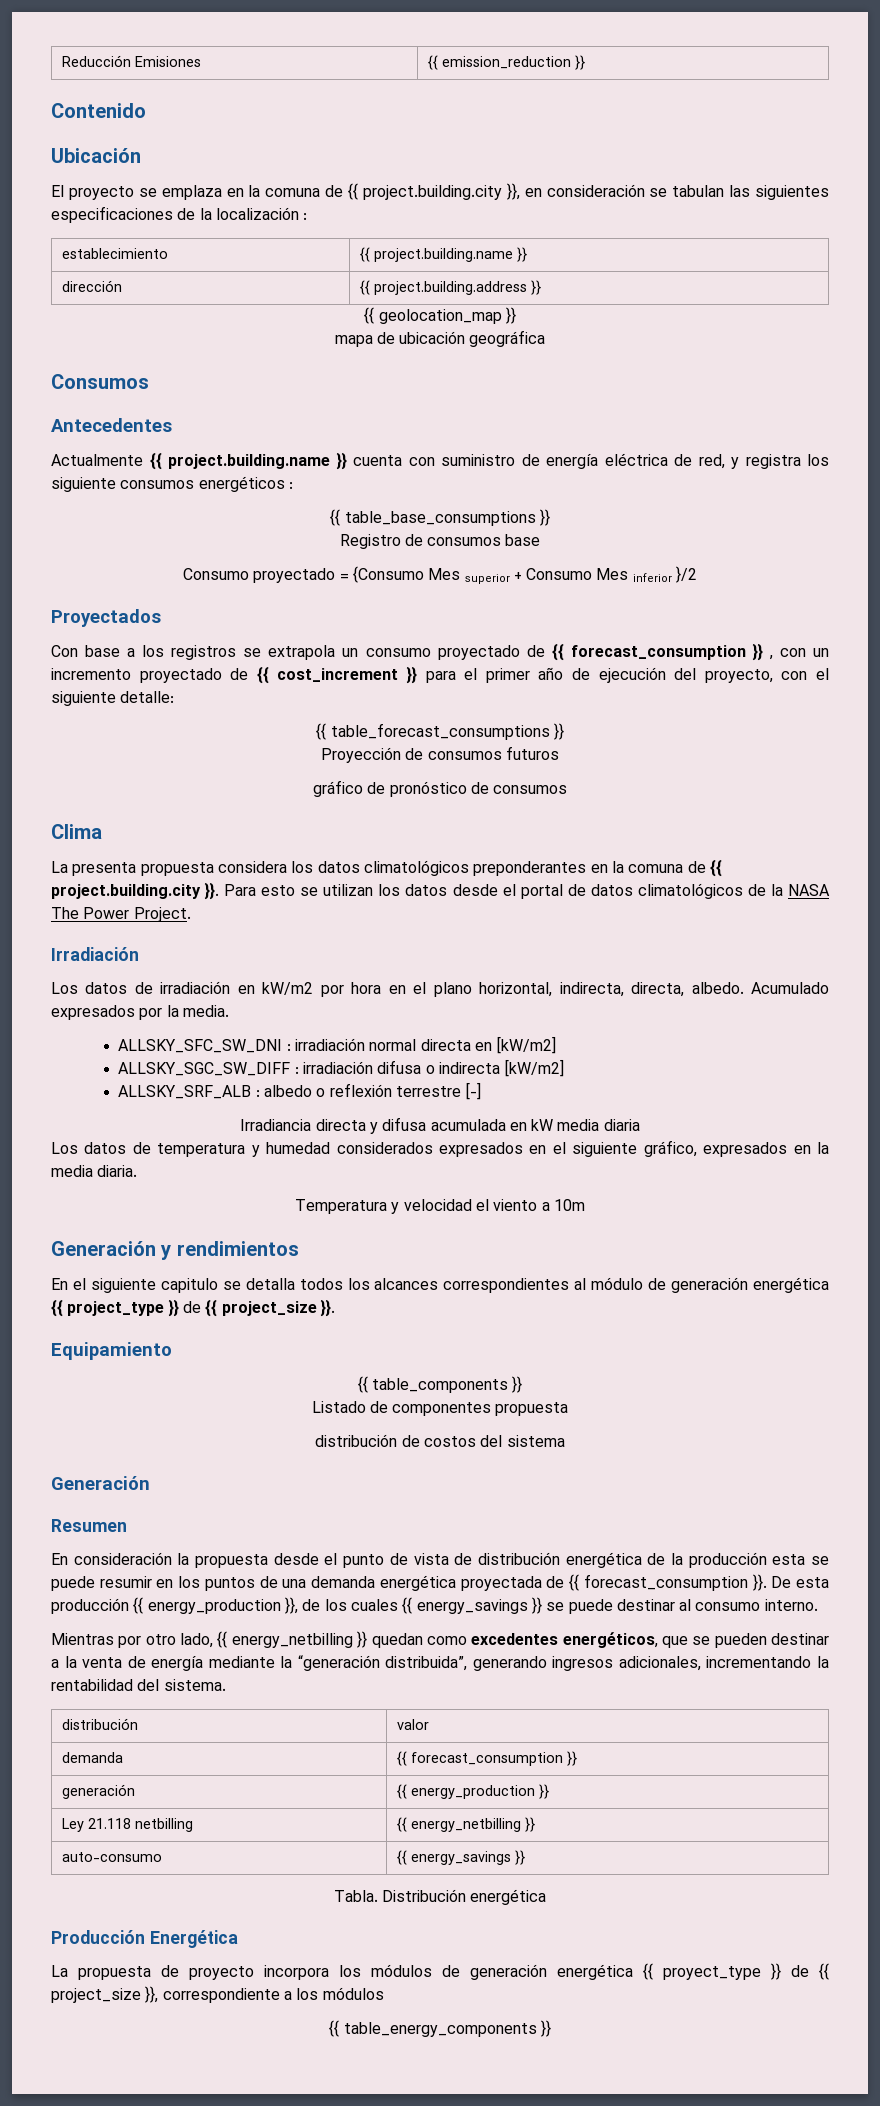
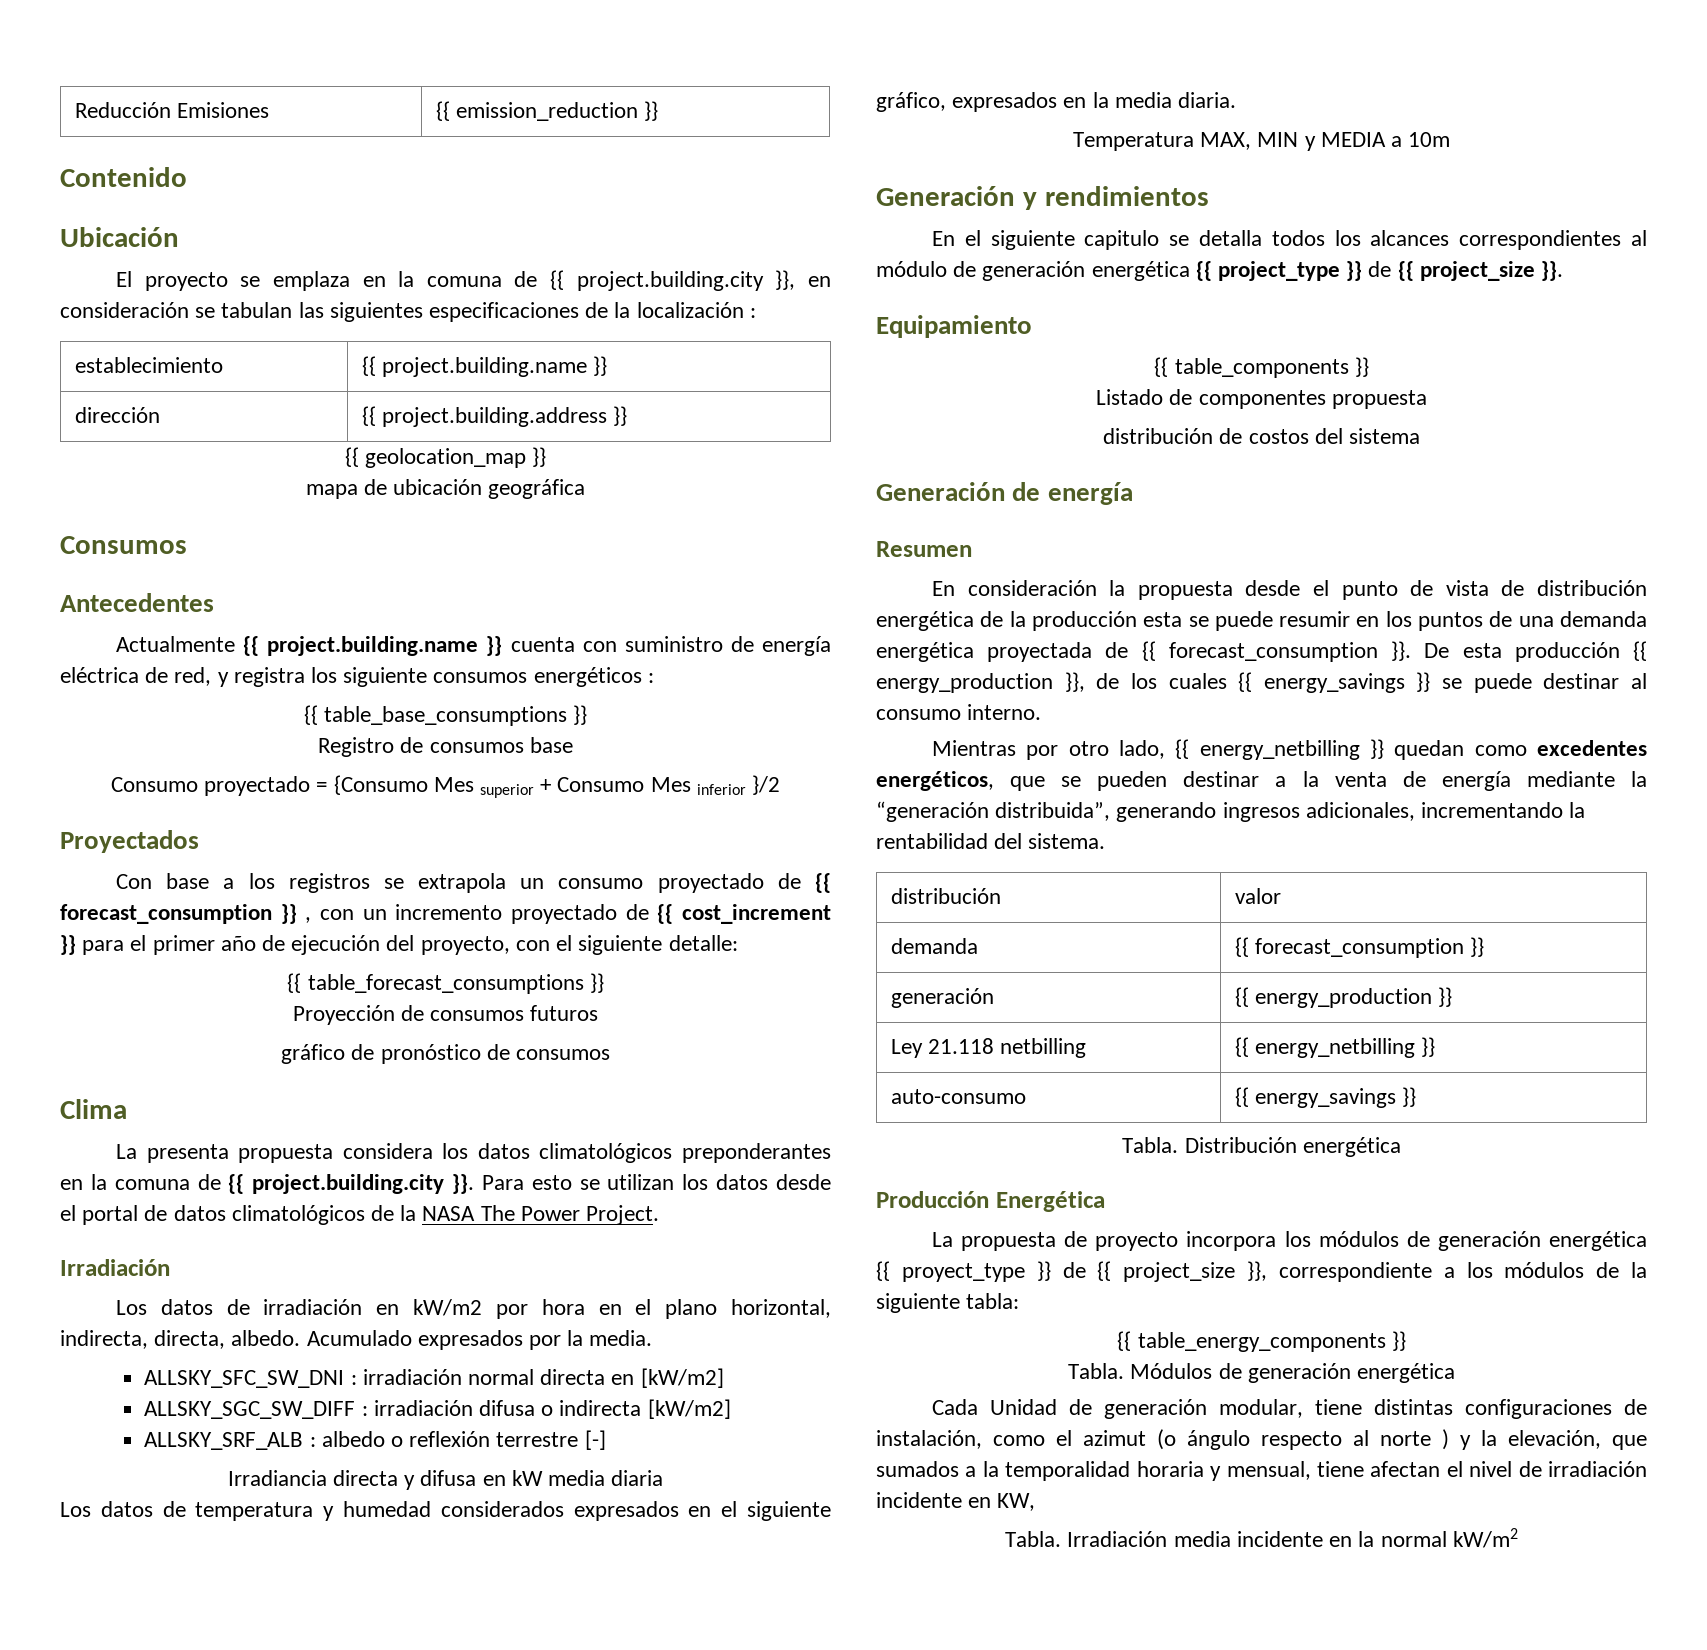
[430,1119,506,1131] acumulada -> (477, 1478) none
[391,1199,538,1214] y velocidad el viento -> [1200,132,1386,151] MAX, MIN y MEDIA
(150, 1483) none -> [1012,482,1133,505] de energía
(384, 1993) none -> [1596,1262,1648,1278] [876,1293,1020,1313] de la siguiente tabla:
(551, 2028) none -> [1068,1363,1455,1383] [932,1399,1647,1419] [876,1429,1647,1450] [876,1461,1647,1481] [876,1492,1036,1511] [1005,1528,1518,1548] // Tabla. Módulos de generación energética // Cada Unidad de generación modular, tiene distintas configuraciones de instalación, como el azimut (o ángulo respecto al norte ) y la elevación, que sumados a la temporalidad horaria y mensual, tiene afectan el nivel de irradiación incidente en KW, // Tabla. Irradiación media incidente en la normal kW/m2

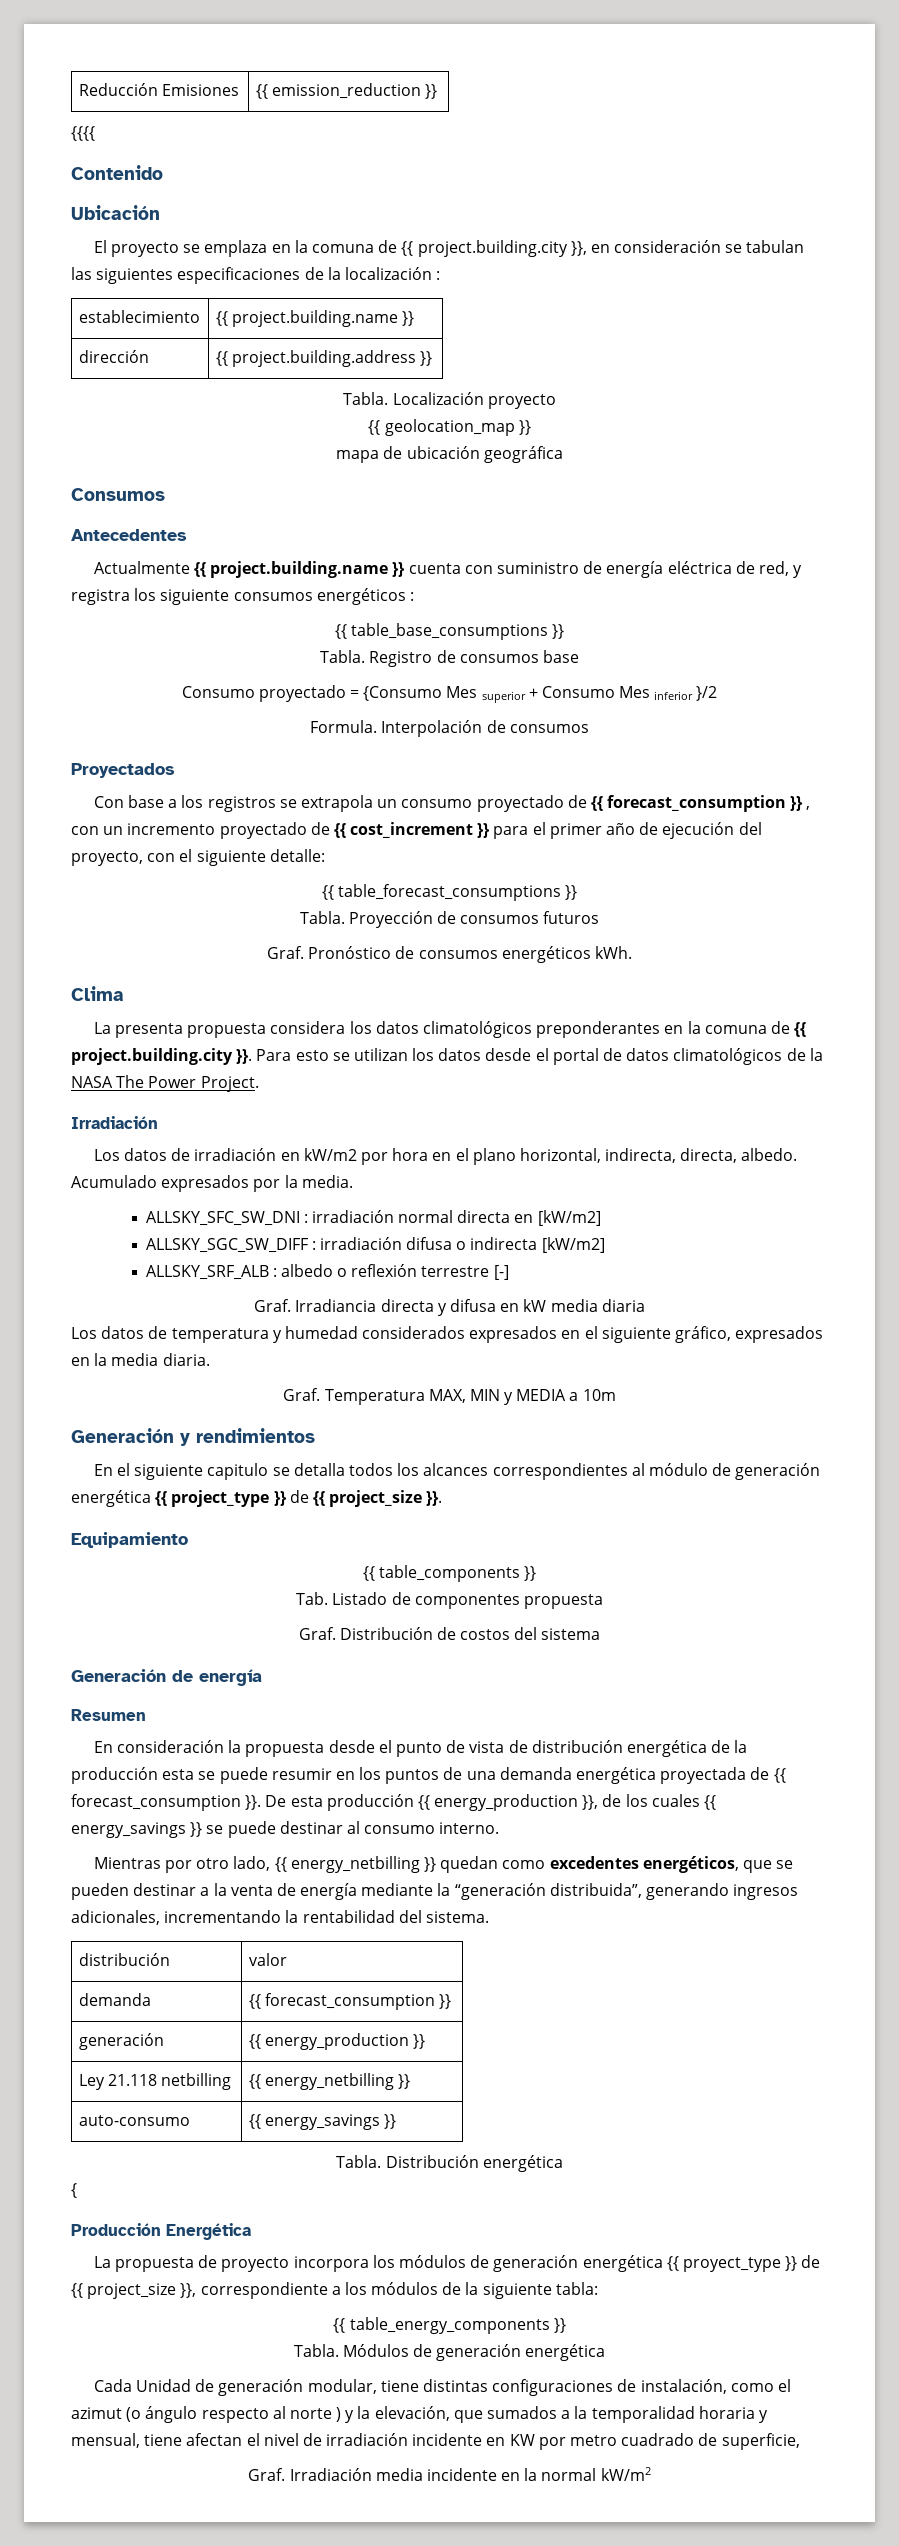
(659, 111) none -> [71,126,95,141] // {{{{
(628, 416) none -> [343,392,556,409] // Tabla. Localización proyecto
(588, 715) none -> [320,650,366,663] Tabla.
(781, 785) none -> [310,720,589,737] // Formula. Interpolación de consumos
(604, 983) none -> [299,911,345,924] Tabla.
[281,1044,610,1064] gráfico de pronóstico de consumos -> [267,946,632,963] Graf. Pronóstico de consumos energéticos kWh.
(606, 1440) none -> [254,1299,292,1312] Graf.
(1237, 100) none -> [283,1388,321,1401] Graf.
(1369, 367) none -> [296,1592,329,1605] Tab.
[1103,428,1214,444] distribución -> [298,1627,433,1640] Graf. Distribución
(1401, 1147) none -> [71,2183,77,2198] // {
[997,1493,1036,1511] [1005,1531,1062,1547] KW, // Tabla. -> [509,2433,800,2450] [248,2468,286,2481] KW por metro cuadrado de superficie, // Graf.

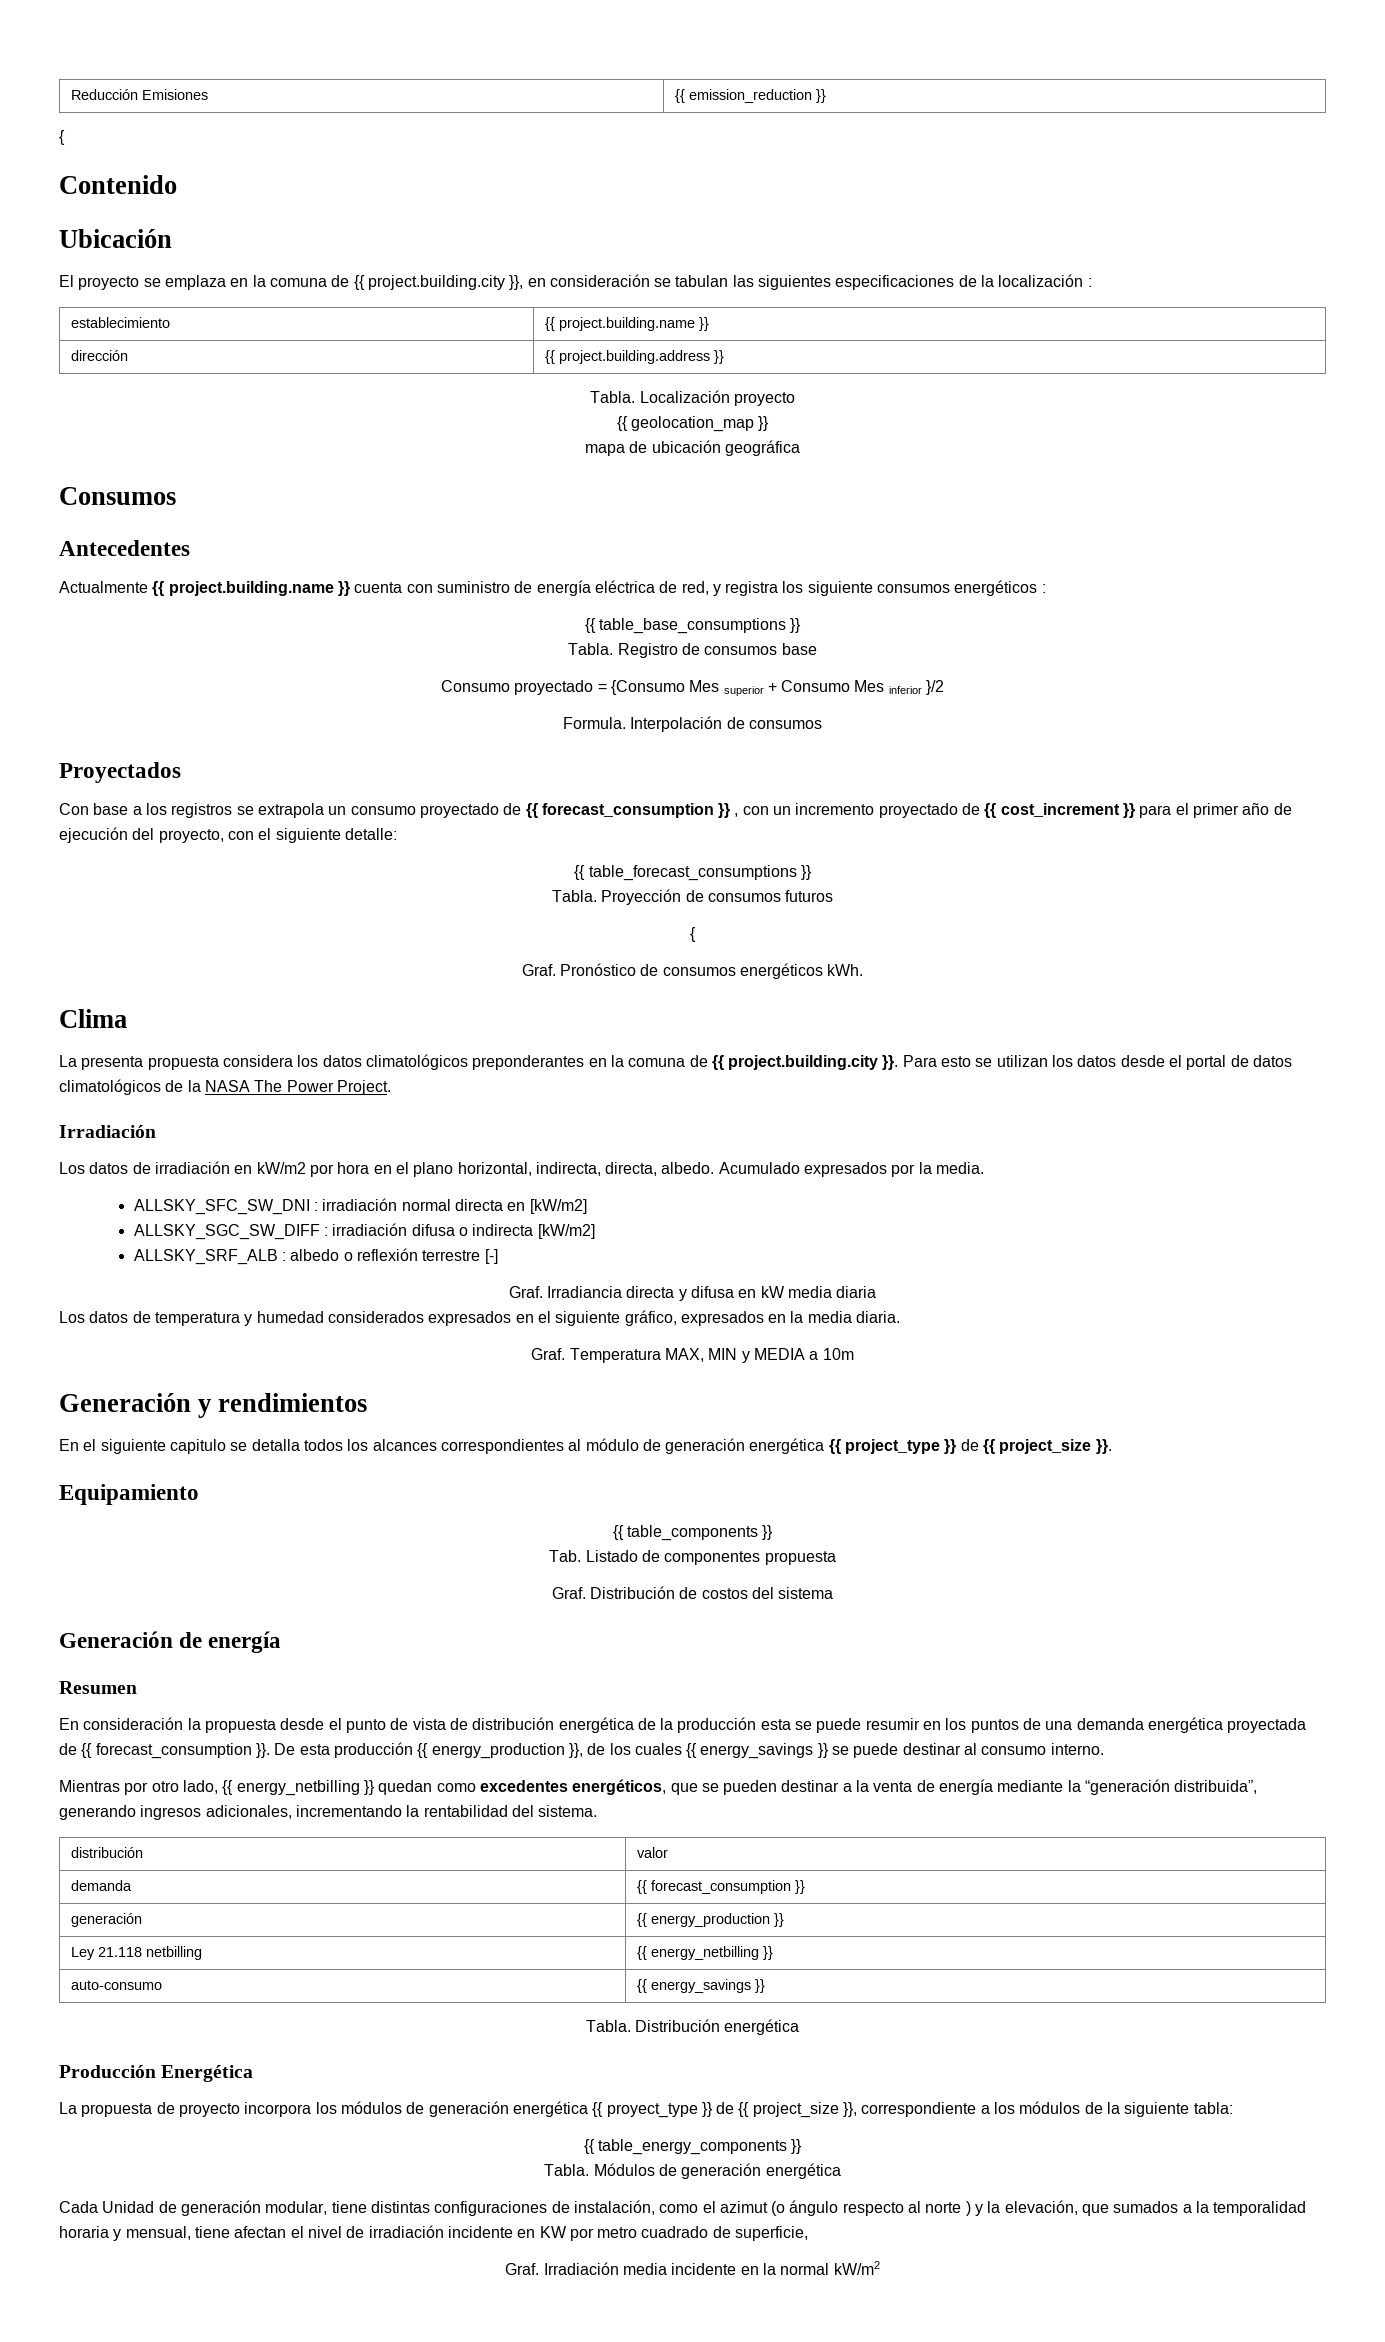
[71,126,95,141] {{{{ -> [59,130,65,145] {
(600, 917) none -> [690,927,696,942] // {
[71,2183,77,2198] // { -> (800, 2027) none

